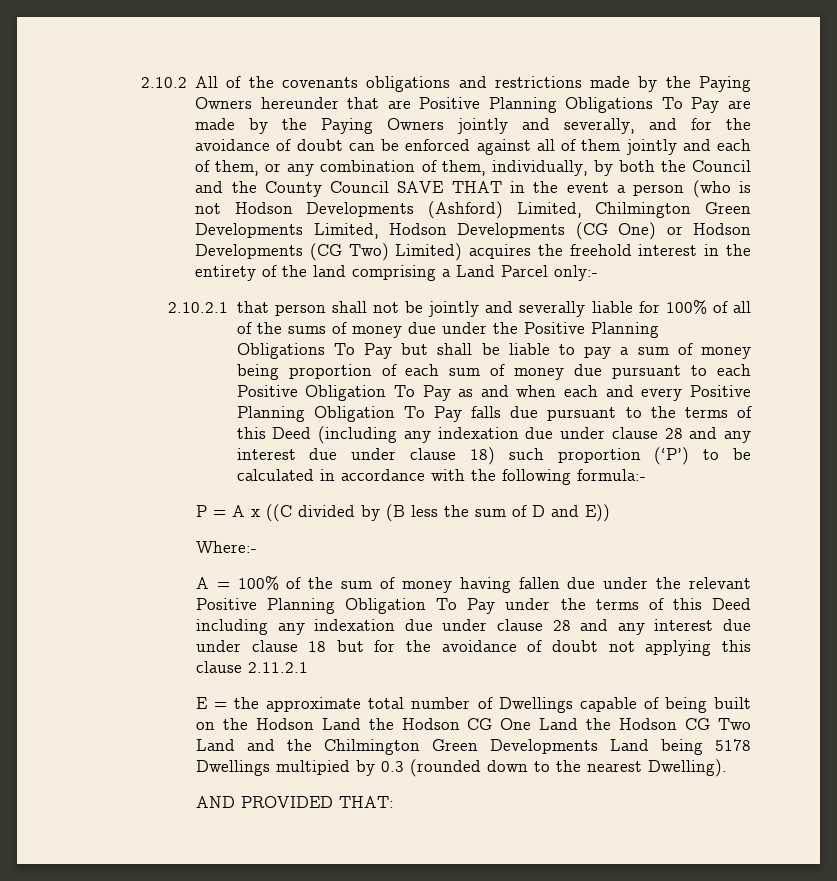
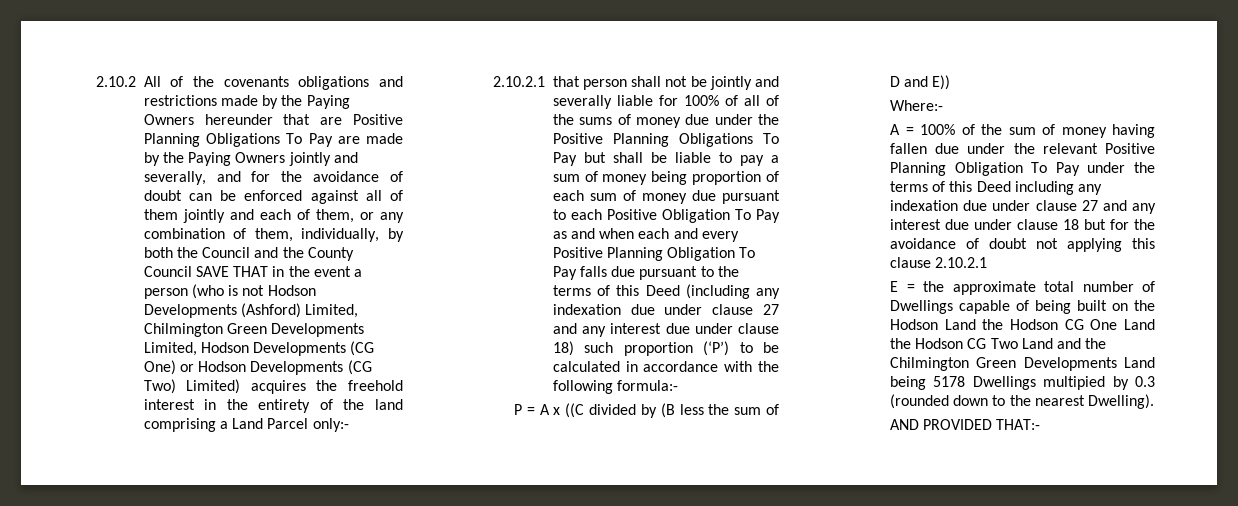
[664,428,683,439] 28 -> [763,304,779,315] 27
[552,620,571,631] 28 -> [1081,200,1098,211] 27
[247,662,308,673] 2.11.2.1 -> [935,257,988,268] 2.10.2.1
[338,796,394,808] THAT: -> [996,419,1041,430] THAT:-

